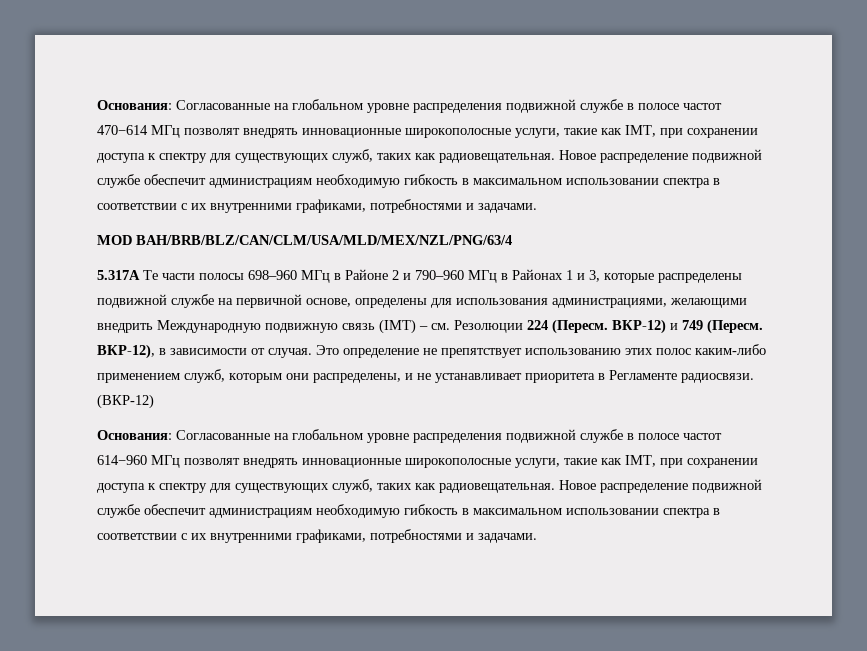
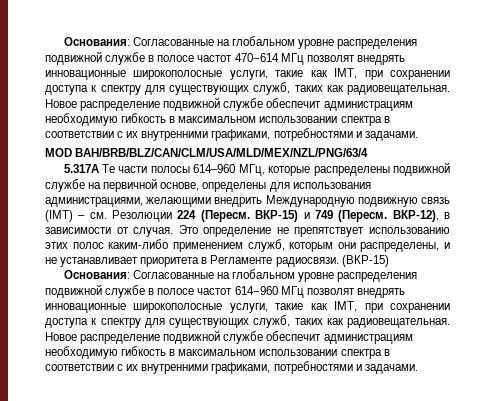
[248,269,600,283] 698–960 МГц в Районе 2 и 790–960 МГц в Районах 1 и 3, -> [193,164,265,176] 614–960 МГц,
[612,319,666,334] ВКР-12) -> [255,210,299,222] ВКР-15)
[97,394,154,409] (ВКР-12) -> [341,255,389,267] (ВКР-15)

